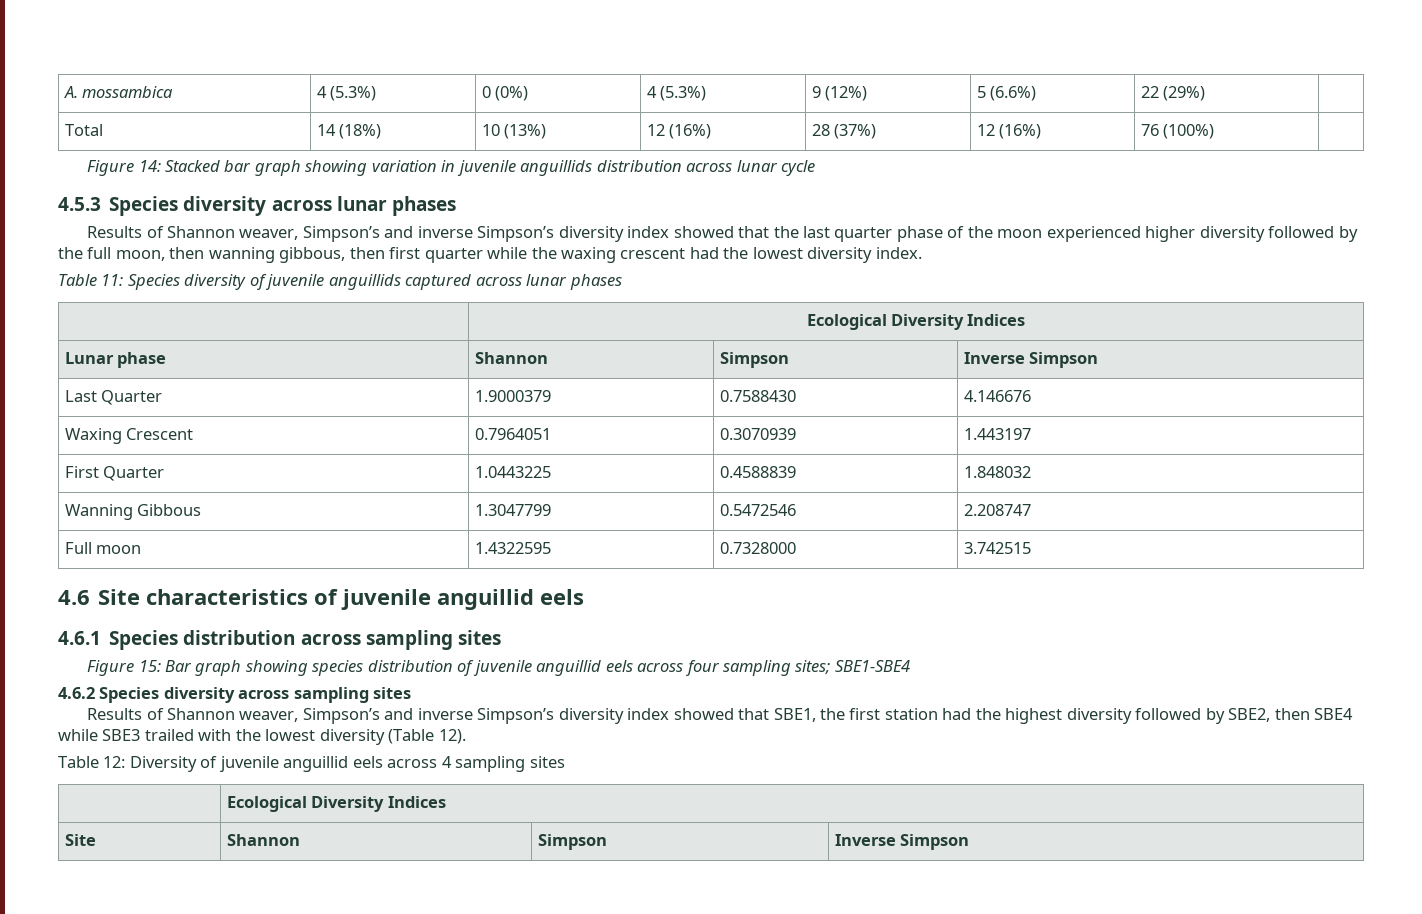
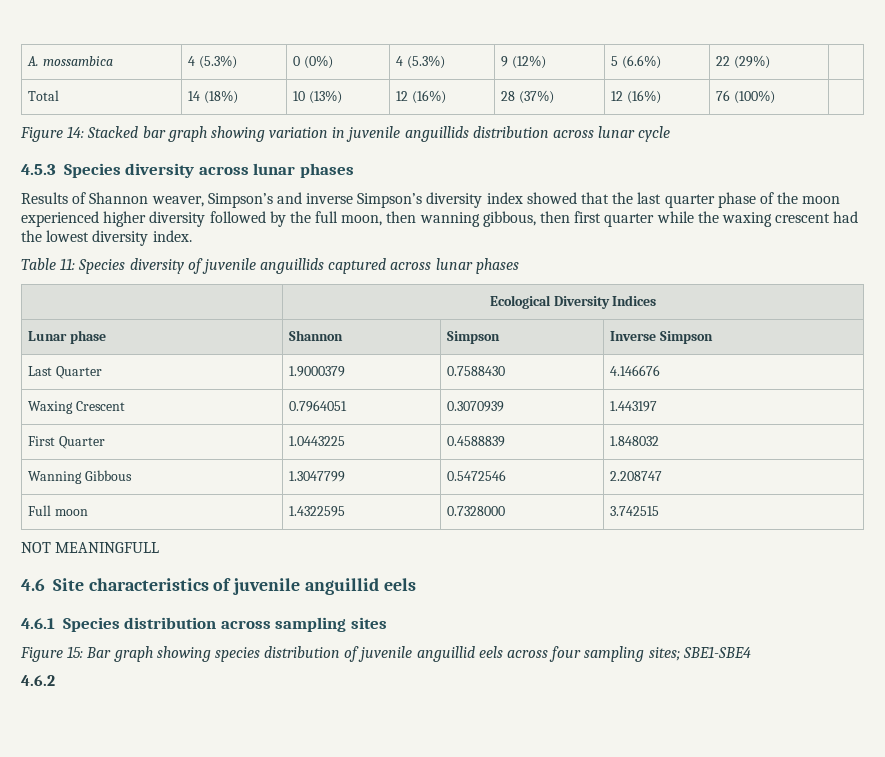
(1031, 548) none -> [21,542,160,553] // NOT MEANINGFULL
[99,687,412,703] [87,708,1354,724] [58,729,466,745] [58,756,565,772] [226,796,446,812] [64,834,96,846] [226,834,300,846] [537,834,607,850] [834,834,970,850] Species diversity across sampling sites // Results of Shannon weaver, Simpson’s and inverse Simpson’s diversity index showed that SBE1, the first station had the highest diversity followed by SBE2, then SBE4 while SBE3 trailed with the lowest diversity (Table 12). // Table 12: Diversity of juvenile anguillid eels across 4 sampling sites // | Ecological Diversity Indices // Site | Shannon | Simpson | Inverse Simpson -> (55, 680) none

